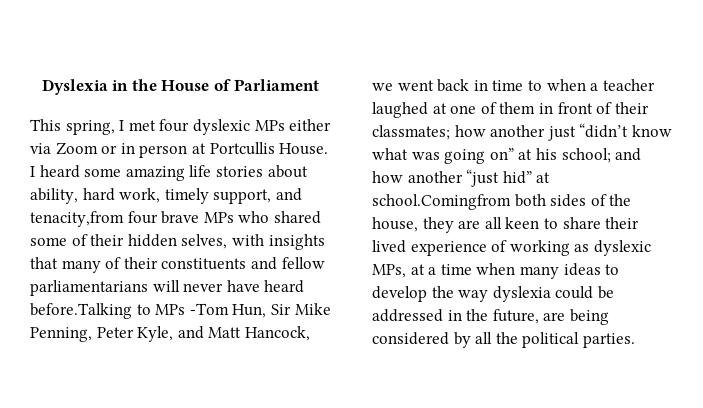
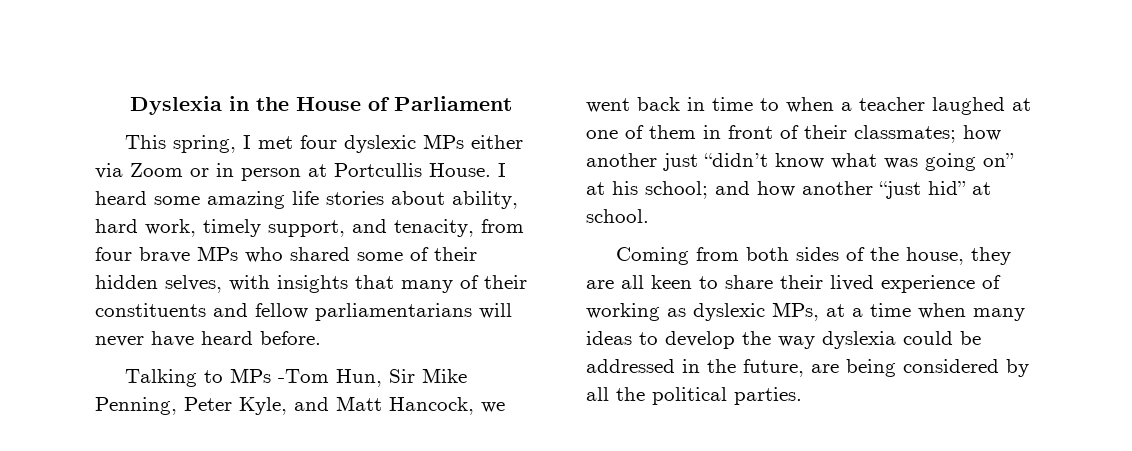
[30,211,124,227] tenacity,from -> [394,219,524,237] tenacity, from
[30,303,132,319] before.Talking -> [260,331,321,345] [124,369,197,387] before. // Talking
[372,194,511,210] school.Comingfrom -> [586,209,649,223] [615,247,739,265] school. // Coming from

